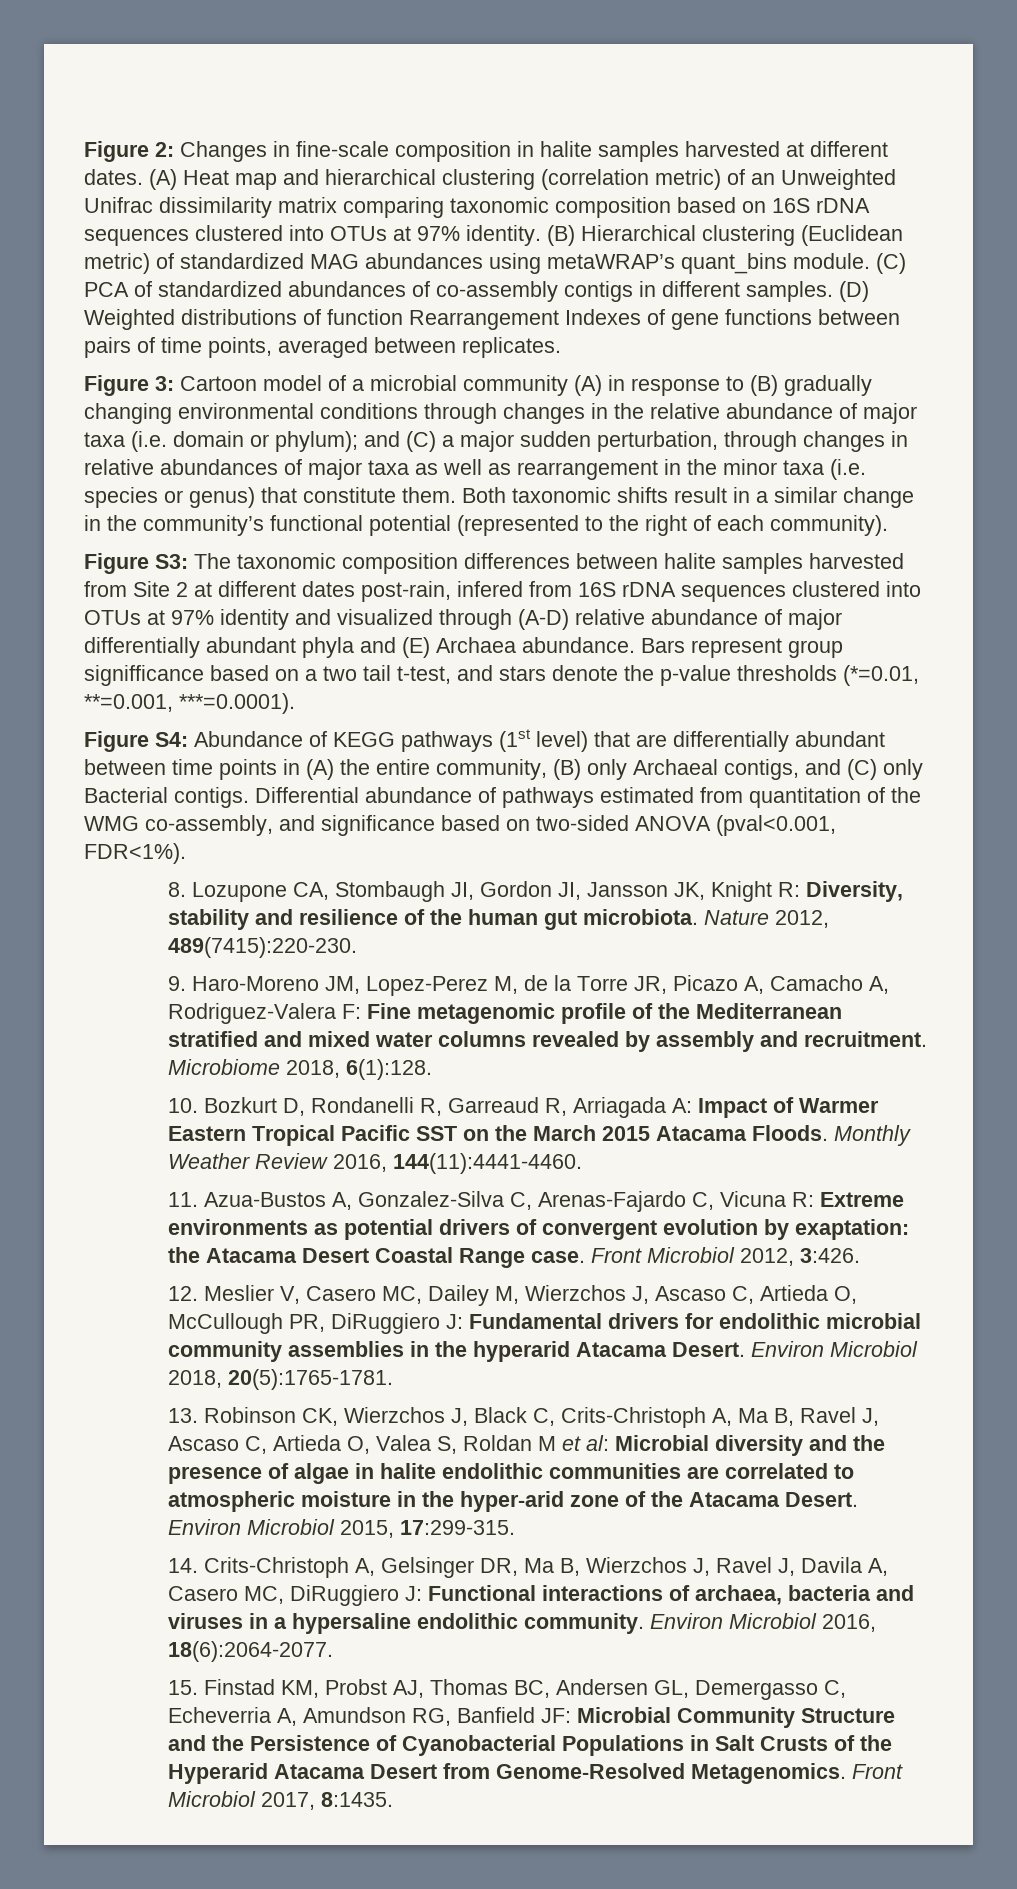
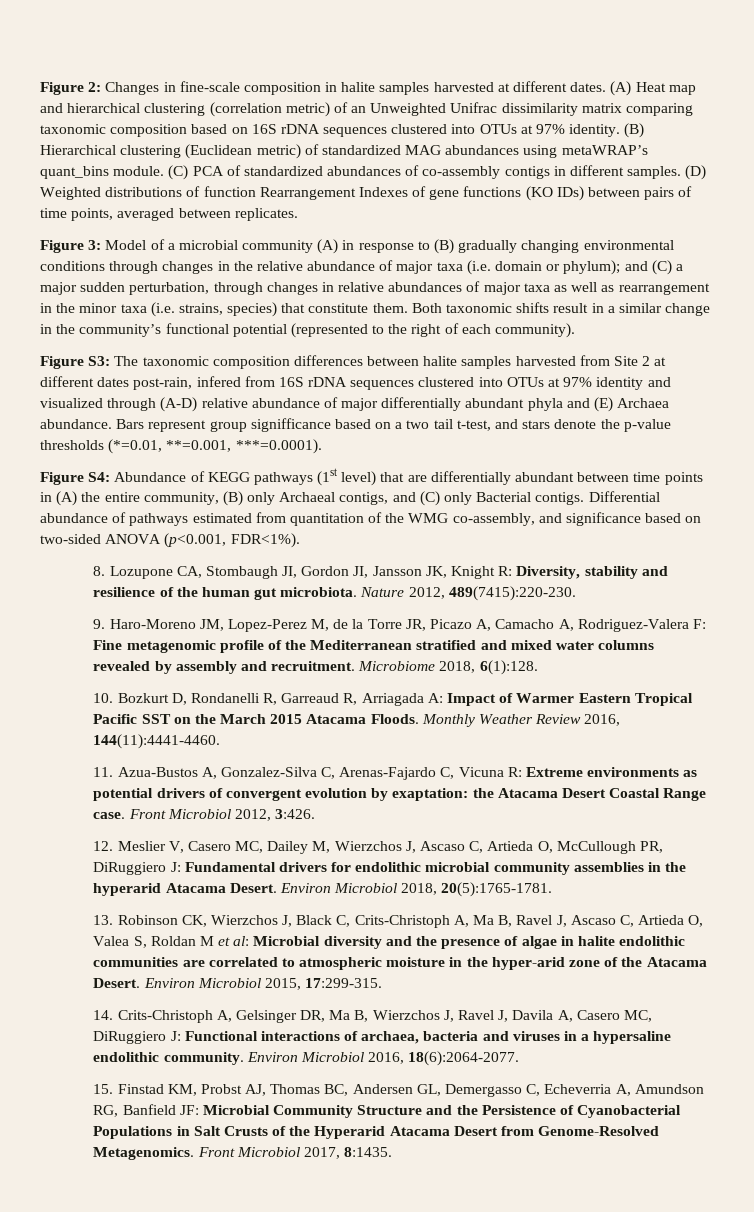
(812, 317) none -> [525,186,584,201] (KO IDs)
[180,375,322,391] Cartoon model -> [105,240,147,250] Model
[84,487,255,508] species or genus) -> [178,302,278,317] strains, species)
[716,815,836,836] (pval<0.001, -> [164,533,227,548] (p<0.001,

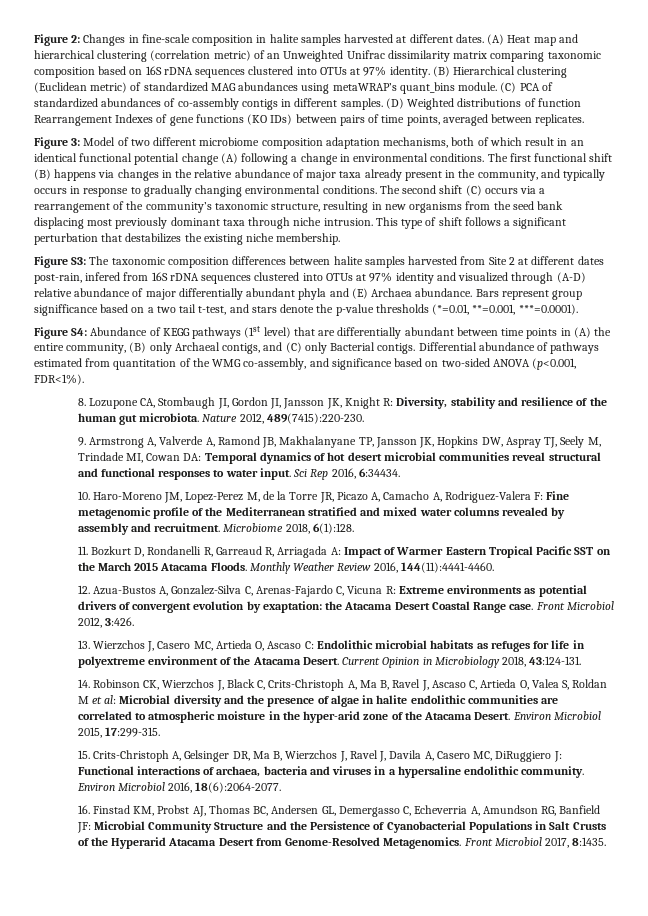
[167,239,674,254] [40,261,159,274] a microbial community (A) in response to (B) gradually changing environmental conditions through -> [130,137,584,149] [34,153,613,165] [34,169,115,181] two different microbiome composition adaptation mechanisms, both of which result in an identical functional potential change (A) following a change in environmental conditions. The first functional shift (B) happens via
[466,260,683,275] [40,281,710,295] [40,302,711,317] [40,323,576,338] (i.e. domain or phylum); and (C) a major sudden perturbation, through changes in relative abundances of major taxa as well as rearrangement in the minor taxa (i.e. strains, species) that constitute them. Both taxonomic shifts result in a similar change in the community’s functional potential (represented to the right of each community). -> [364,169,606,181] [34,185,546,197] [34,201,564,213] [34,217,567,229] [34,233,341,245] already present in the community, and typically occurs in response to gradually changing environmental conditions. The second shift (C) occurs via a rearrangement of the community’s taxonomic structure, resulting in new organisms from the seed bank displacing most previously dominant taxa through niche intrusion. This type of shift follows a significant perturbation that destabilizes the existing niche membership.
(106, 624) none -> [88,436,601,448] [77,452,601,464] [77,468,400,480] [77,491,90,500] Armstrong A, Valverde A, Ramond JB, Makhalanyane TP, Jansson JK, Hopkins DW, Aspray TJ, Seely M, Trindade MI, Cowan DA: Temporal dynamics of hot desert microbial communities reveal structural and functional responses to water input. Sci Rep 2016, 6:34434. // 10.
[93,693,114,703] 10. -> [77,546,88,555] 11.
[93,767,114,777] 11. -> [77,585,90,594] 12.
[93,841,663,854] [93,862,687,875] [93,882,553,897] [93,915,114,925] 12. Meslier V, Casero MC, Dailey M, Wierzchos J, Ascaso C, Artieda O, McCullough PR, DiRuggiero J: Fundamental drivers for endolithic microbial community assemblies in the hyperarid Atacama Desert. Environ Microbiol 2018, 20(5):1765-1781. // 13. -> [77,640,585,652] [77,656,582,668] [77,679,90,688] 13. Wierzchos J, Casero MC, Artieda O, Ascaso C: Endolithic microbial habitats as refuges for life in polyextreme environment of the Atacama Desert. Current Opinion in Microbiology 2018, 43:124-131. // 14.
[93,1010,114,1020] 14. -> [77,750,90,759] 15.
[93,1084,114,1094] 15. -> [77,805,90,814] 16.

